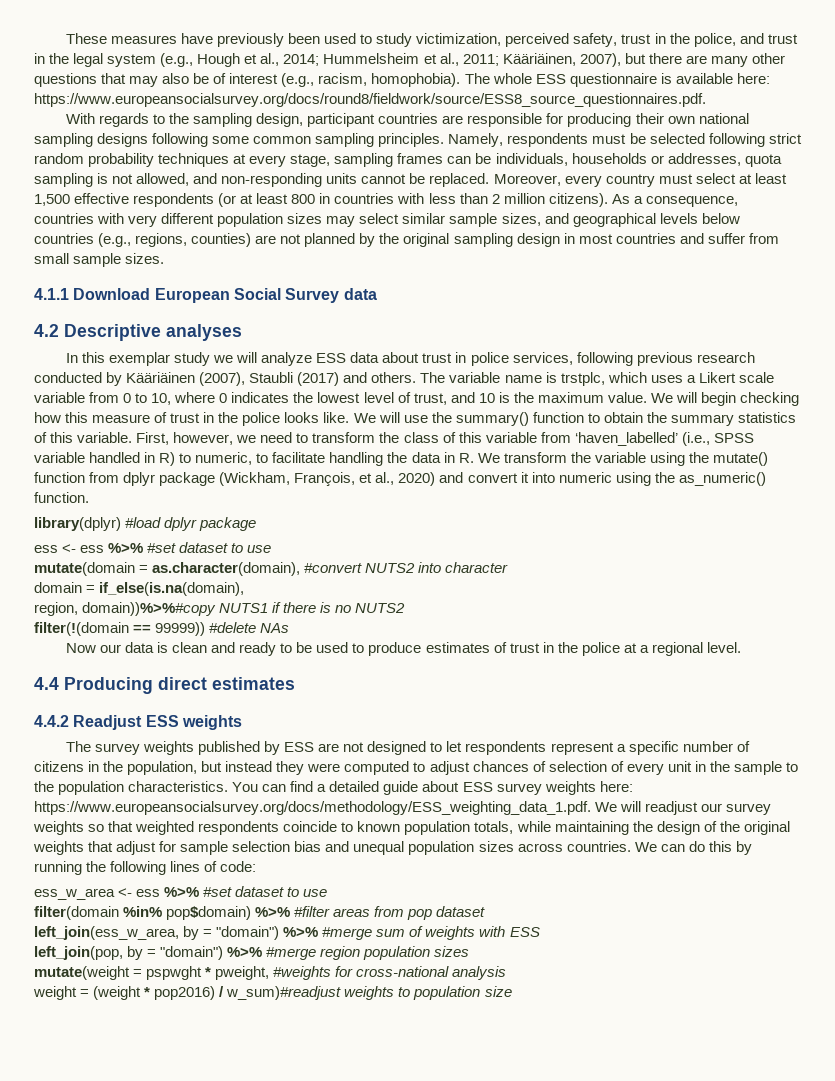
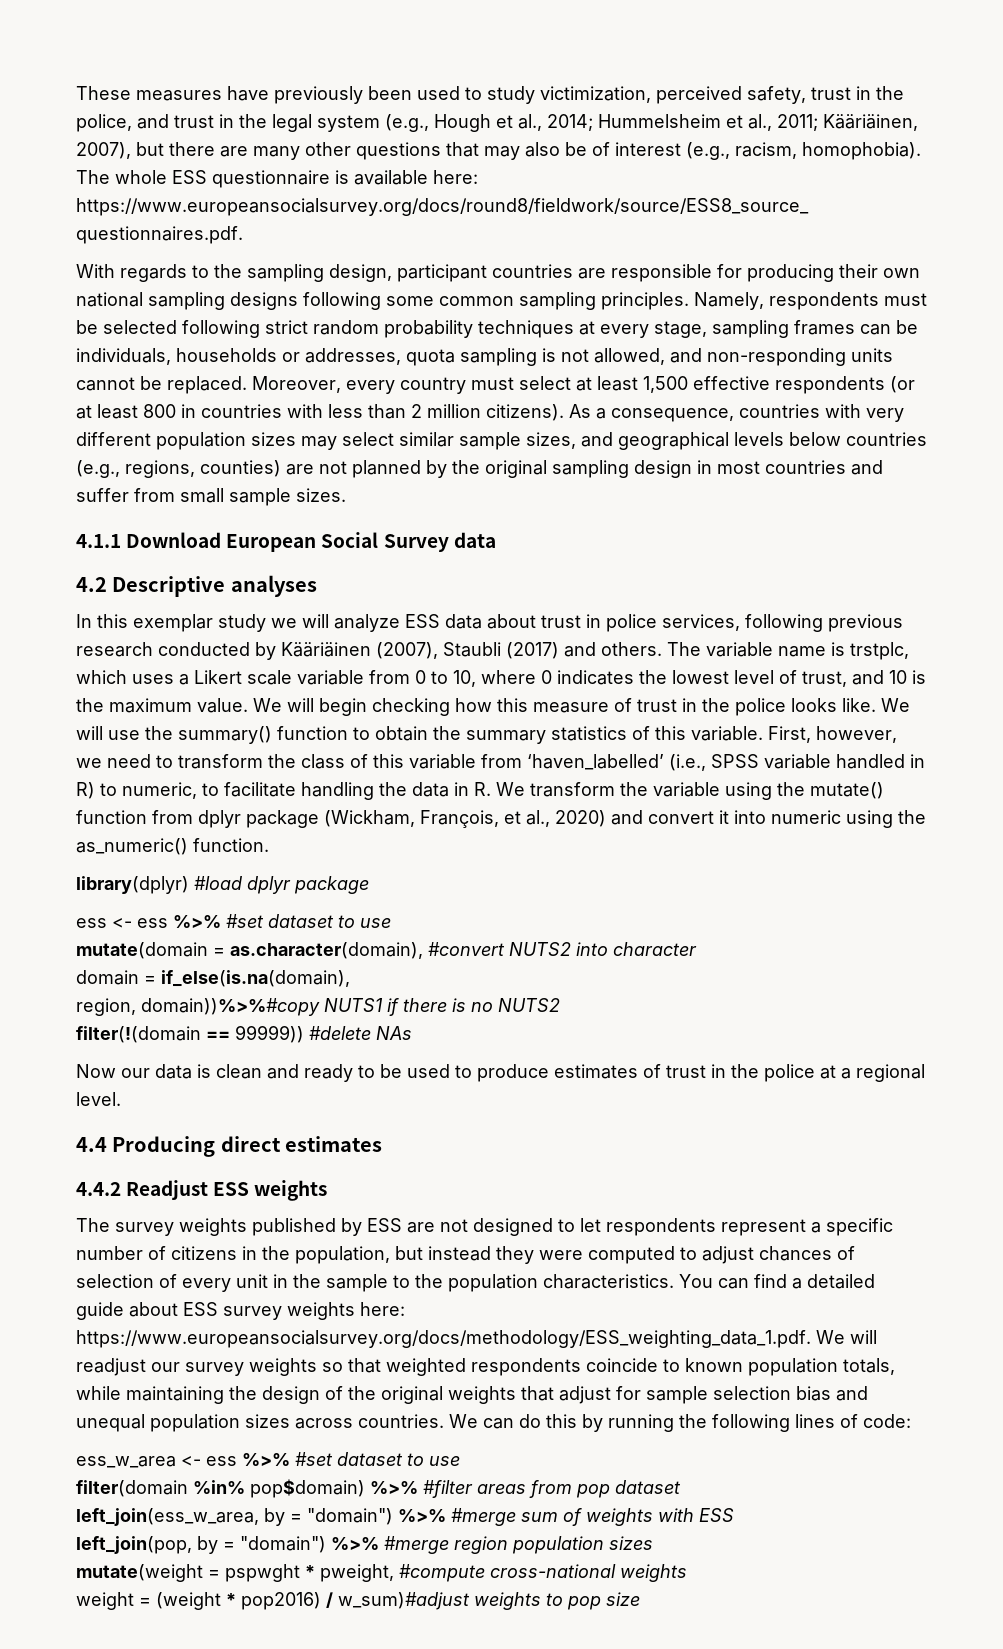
[273,966,507,980] #weights for cross-national analysis -> [399,1564,687,1582] #compute cross-national weights
[226,986,342,1000] w_sum)#readjust -> [338,1592,470,1610] w_sum)#adjust
[413,986,481,1000] population -> [567,1596,601,1610] pop

